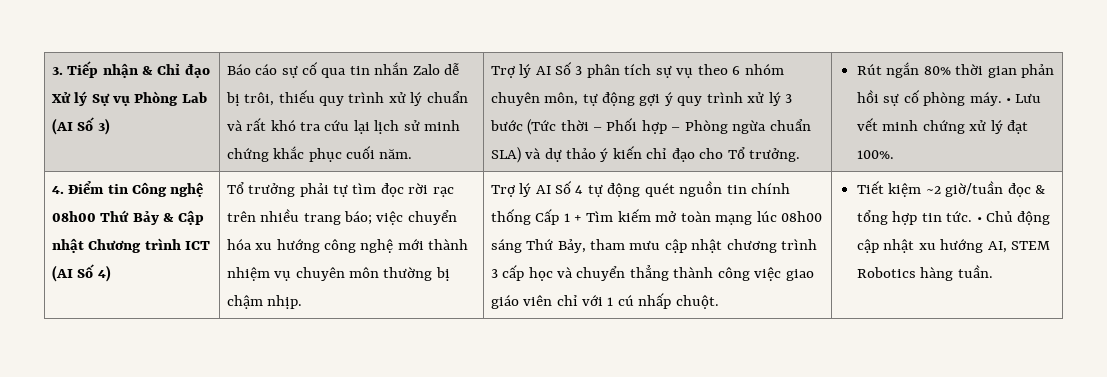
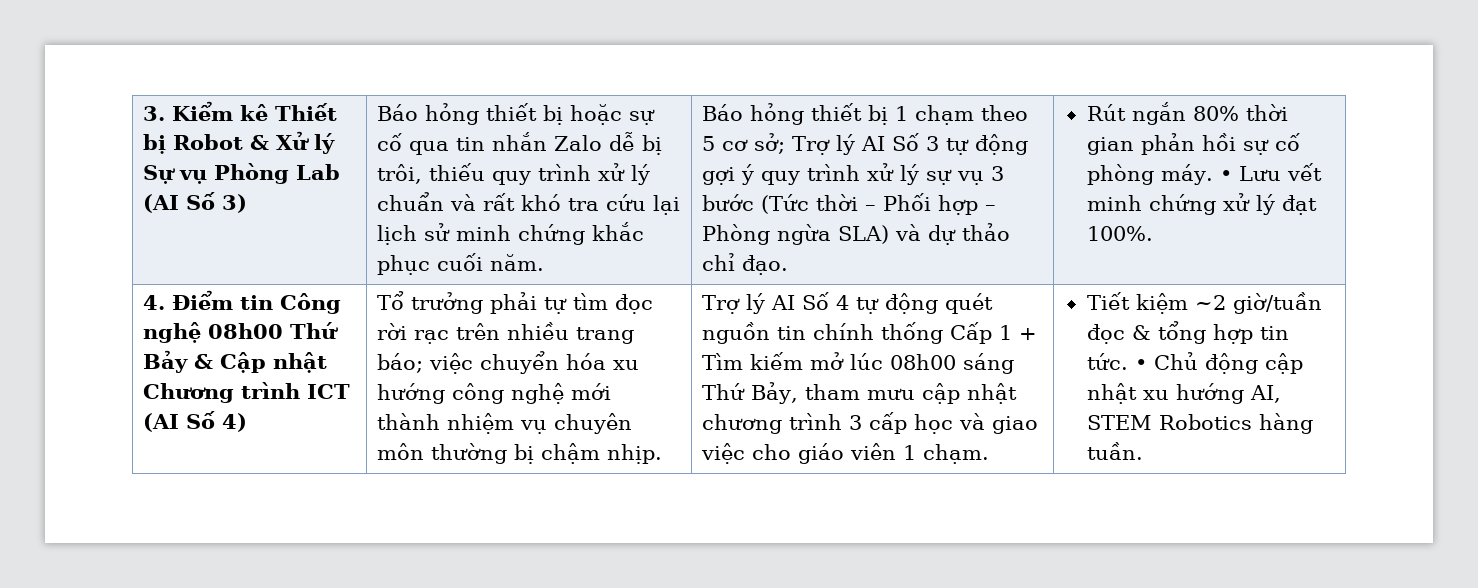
[67,61,210,78] Tiếp nhận & Chỉ đạo -> [172,101,338,121] [143,134,270,154] Kiểm kê Thiết bị Robot &
[255,64,278,75] cáo -> [425,103,623,125] hỏng thiết bị hoặc
(413, 154) none -> [702,103,1029,125] [702,133,786,154] Báo hỏng thiết bị 1 chạm theo 5 cơ sở;
[586,64,784,78] [490,92,579,106] phân tích sự vụ theo 6 nhóm chuyên môn, -> (940, 143) none
(781, 99) none -> [926,169,985,185] sự vụ
[769,119,811,131] chuẩn -> (832, 234) none
[600,146,801,162] ý kiến chỉ đạo cho Tổ trưởng. -> [702,253,789,275] chỉ đạo.
[680,211,753,225] toàn mạng -> (845, 361) none
[576,265,814,281] [490,293,719,309] chuyển thẳng thành công việc giao giáo viên chỉ với 1 cú nhấp chuột. -> [992,416,1039,434] [701,443,990,464] giao việc cho giáo viên 1 chạm.

